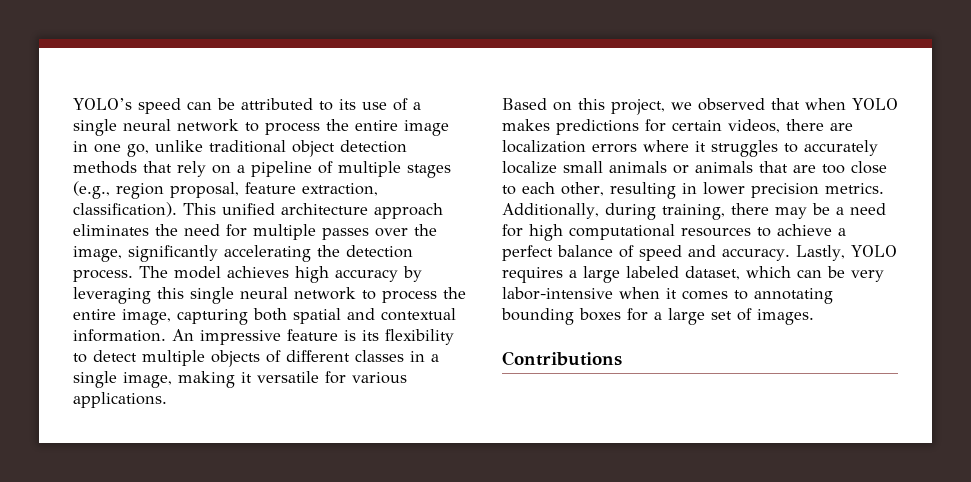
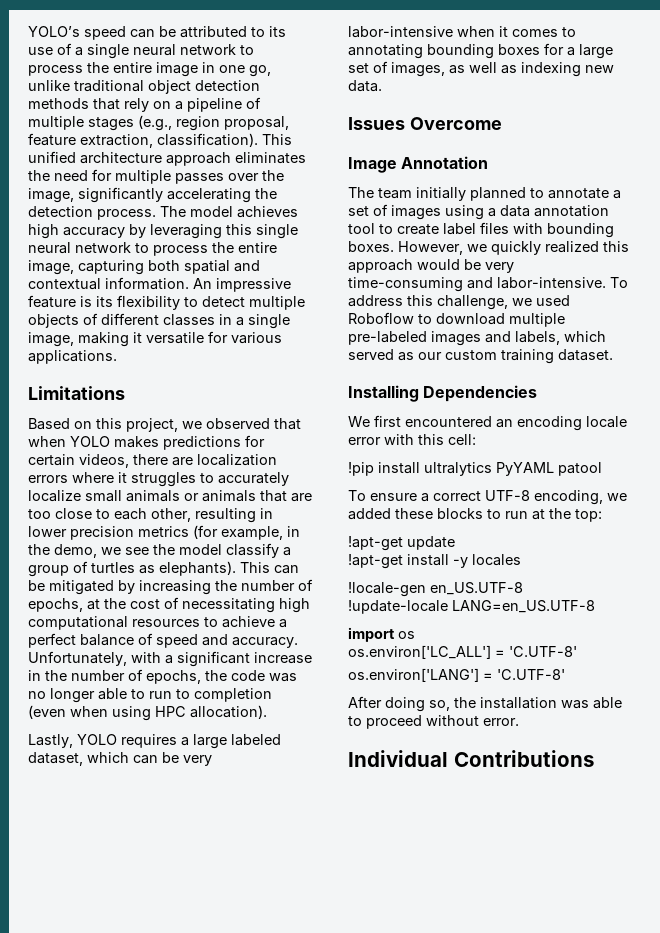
(167, 400) none -> [28,386,125,400] // Limitations
[825,183,884,194] [502,203,886,220] [502,224,523,237] metrics. Additionally, during training, there may be a need for -> [138,525,300,540] [28,543,291,558] [28,561,299,577] [28,579,313,595] [28,597,275,613] metrics (for example, in the demo, we see the model classify a group of turtles as elephants). This can be mitigated by increasing the number of epochs, at the cost of necessitating
(790, 254) none -> [28,651,312,667] [28,669,297,684] [28,688,272,703] [28,705,267,721] Unfortunately, with a significant increase in the number of epochs, the code was no longer able to run to completion (even when using HPC allocation). //
[757,309,814,325] images. // -> [391,62,614,77] [348,80,382,92] [348,117,502,130] [348,156,489,173] [348,187,621,201] [348,204,609,220] [348,222,614,238] [348,241,629,255] [348,259,514,273] [348,277,628,292] [348,295,570,310] [348,312,565,327] [348,331,606,346] [348,349,613,364] [348,385,538,402] [348,415,627,431] [348,434,476,445] [348,462,602,476] [348,490,627,505] [348,508,602,522] [348,536,455,551] [348,554,521,569] [348,582,523,597] [348,600,595,614] [348,627,415,642] [348,645,577,659] [348,668,565,682] [348,696,622,712] [348,715,519,729] [348,750,448,767] images, as well as indexing new data. // Issues Overcome // Image Annotation // The team initially planned to annotate a set of images using a data annotation tool to create label files with bounding boxes. However, we quickly realized this approach would be very time-consuming and labor-intensive. To address this challenge, we used Roboflow to download multiple pre-labeled images and labels, which served as our custom training dataset. // Installing Dependencies // We first encountered an encoding locale error with this cell: // !pip install ultralytics PyYAML patool // To ensure a correct UTF-8 encoding, we added these blocks to run at the top: // !apt-get update // !apt-get install -y locales // !locale-gen en_US.UTF-8 // !update-locale LANG=en_US.UTF-8 // import os // os.environ['LC_ALL'] = 'C.UTF-8' // os.environ['LANG'] = 'C.UTF-8' // After doing so, the installation was able to proceed without error. // Individual

